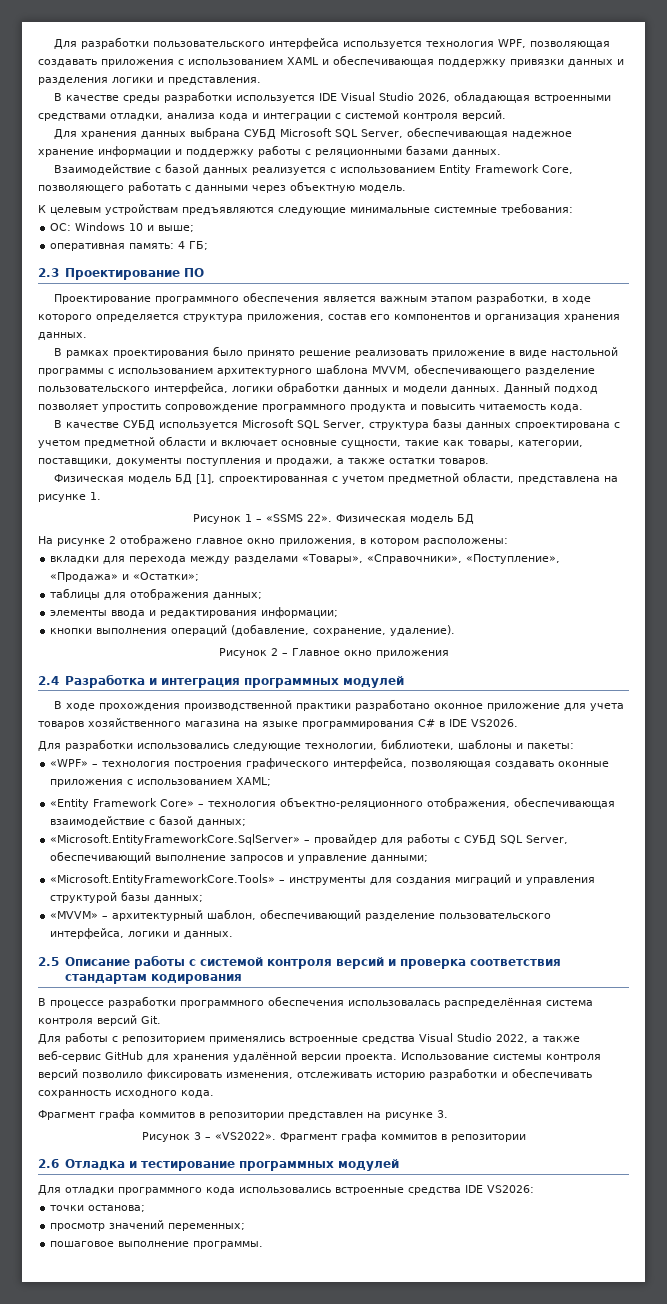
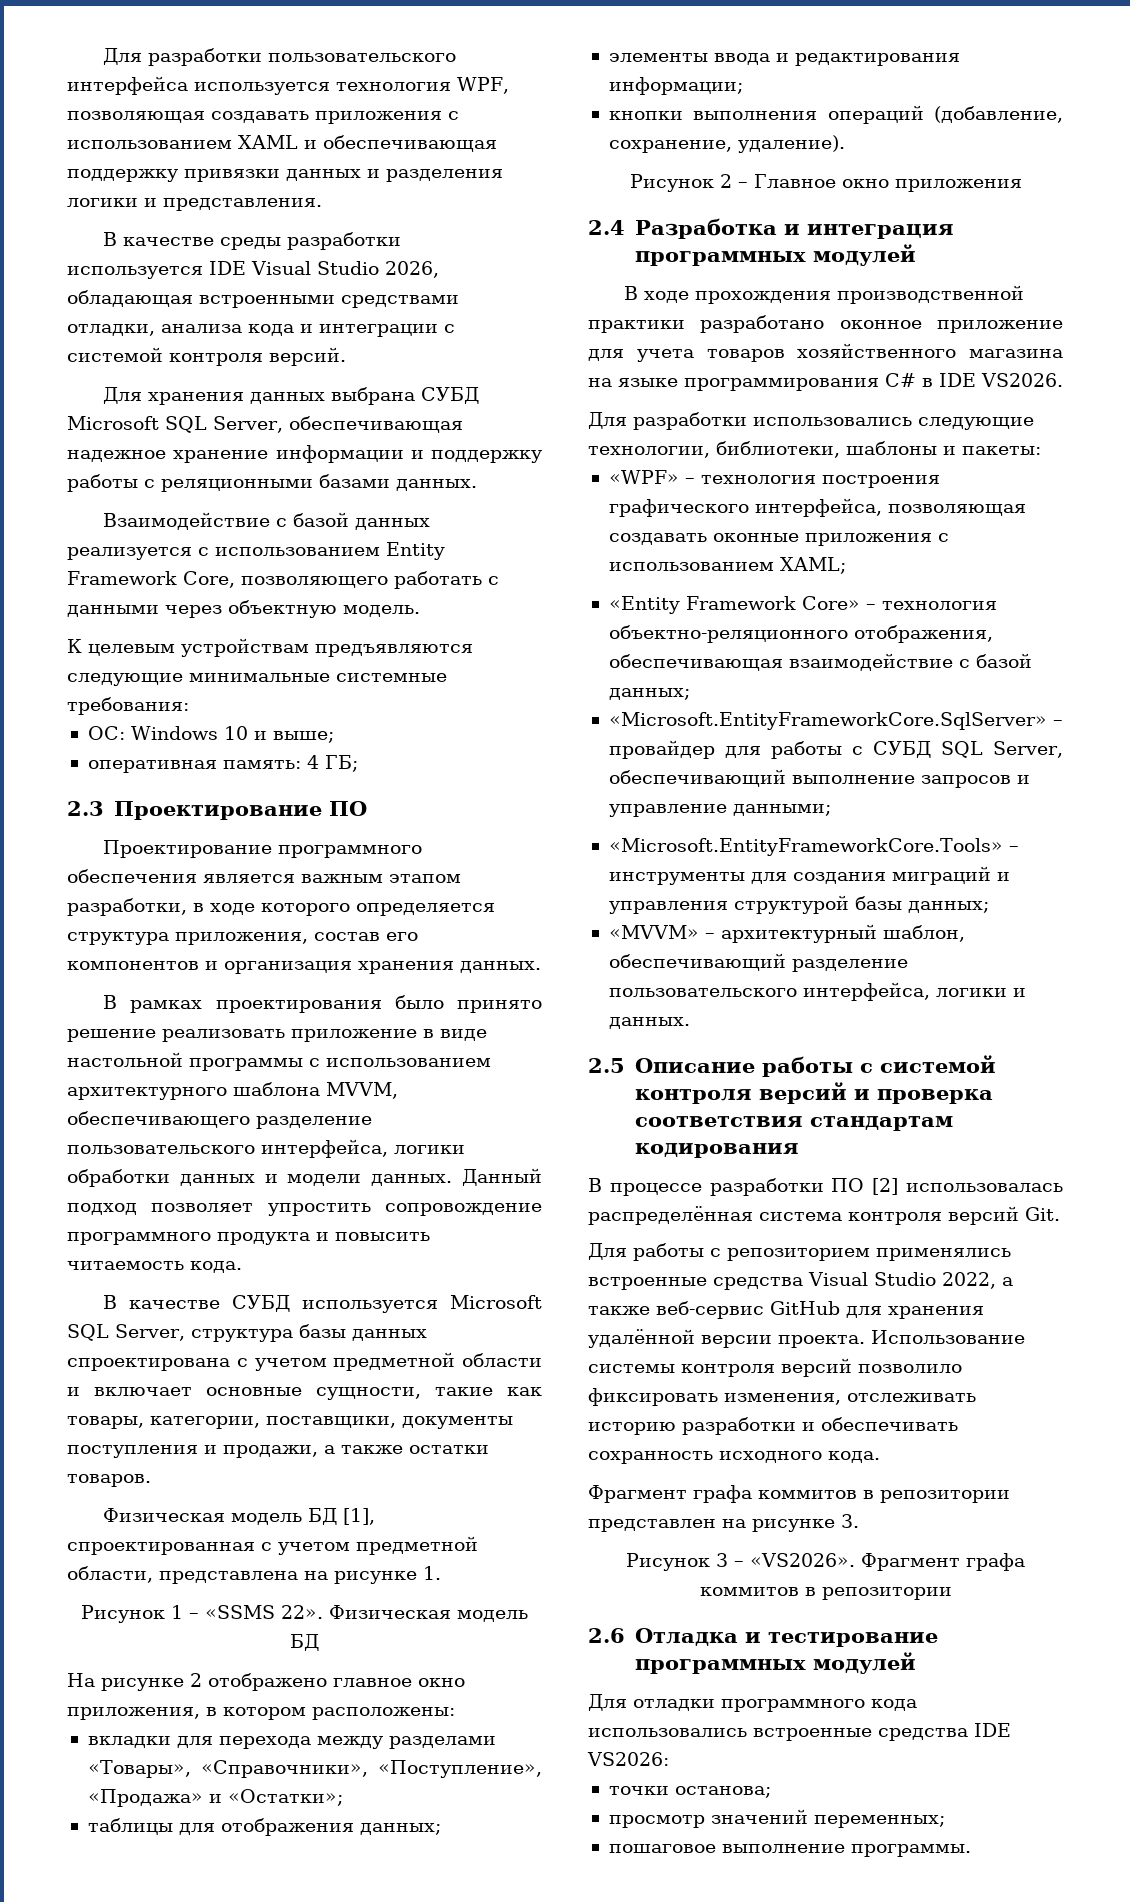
[180,996,344,1008] программного обеспечения -> [831,1178,899,1195] ПО [2]
[214,1132,276,1140] «VS2022». -> [750,1553,855,1567] «VS2026».

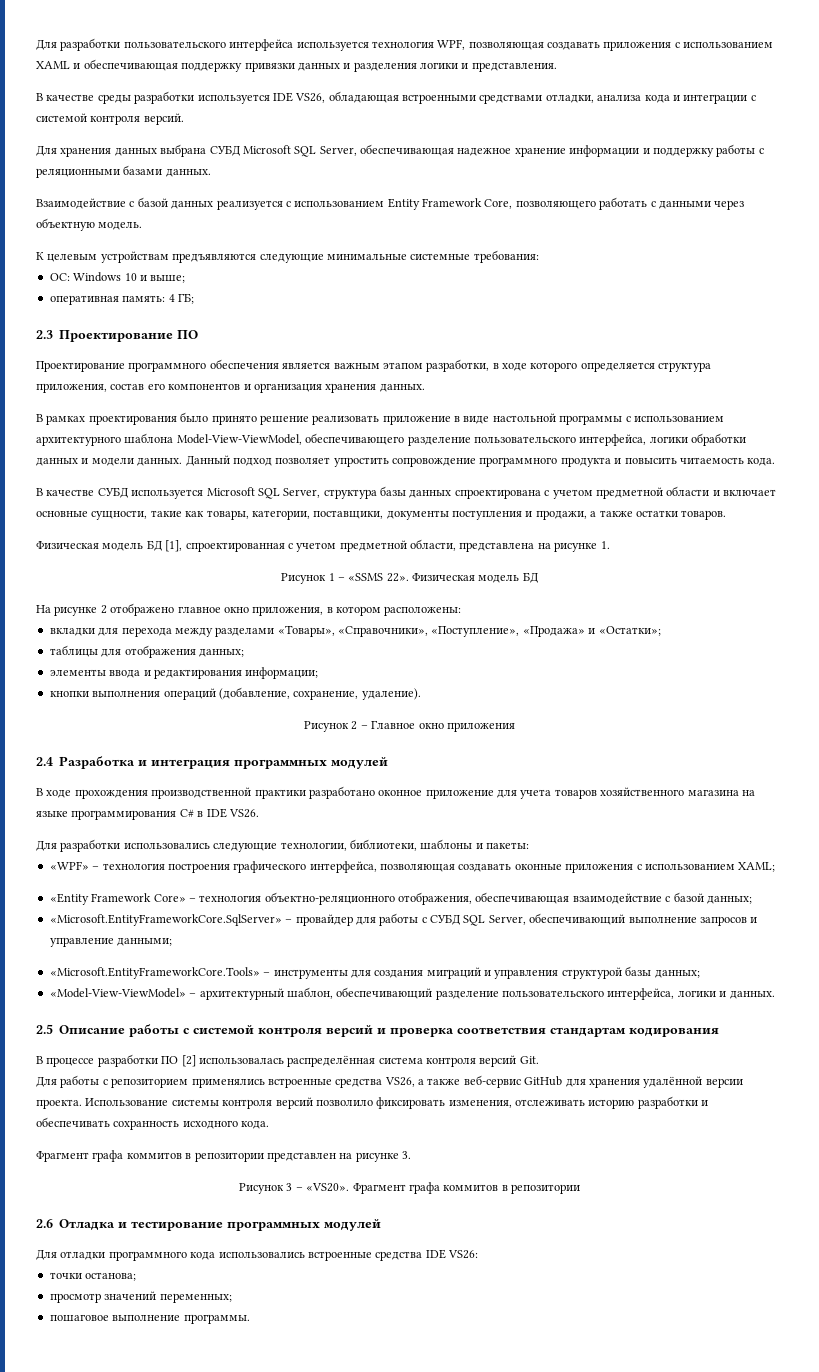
[251,261,439,278] Visual Studio 2026, -> [295,93,326,103] VS26,
[326,1082,398,1099] MVVM, -> [176,434,302,445] Model-View-ViewModel,
[981,373,1063,387] VS2026. -> [228,809,259,818] VS26.
[608,925,699,939] «MVVM» -> [49,988,186,998] «Model-View-ViewModel»
[808,1272,996,1289] Visual Studio 2022, -> [384,1077,415,1087] VS26,
[750,1553,855,1567] «VS2026». -> [306,1183,350,1192] «VS20».
[587,1752,669,1766] VS2026: -> [448,1250,478,1259] VS26:

